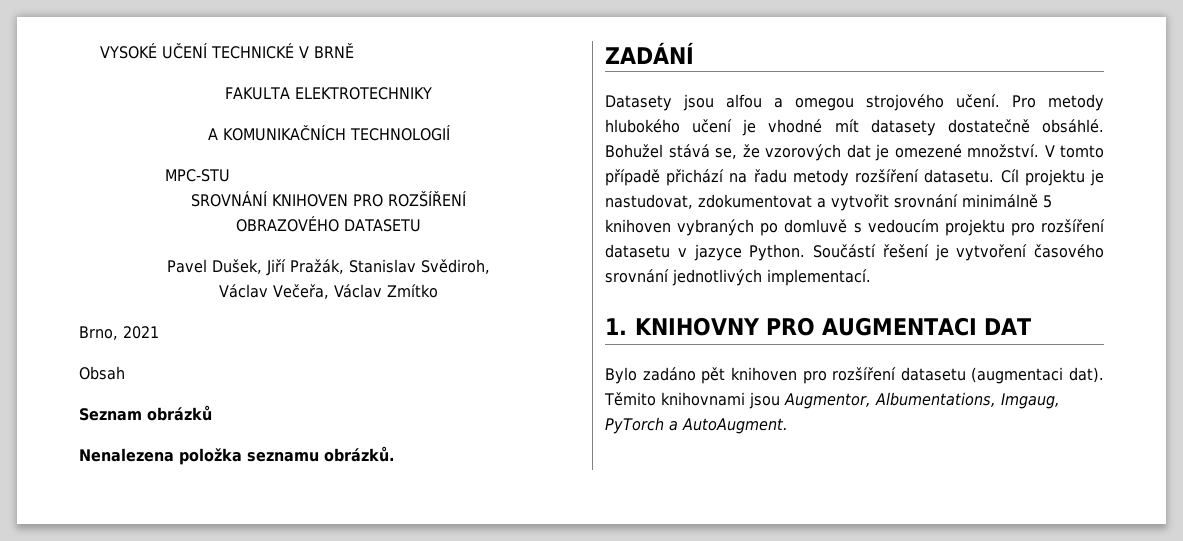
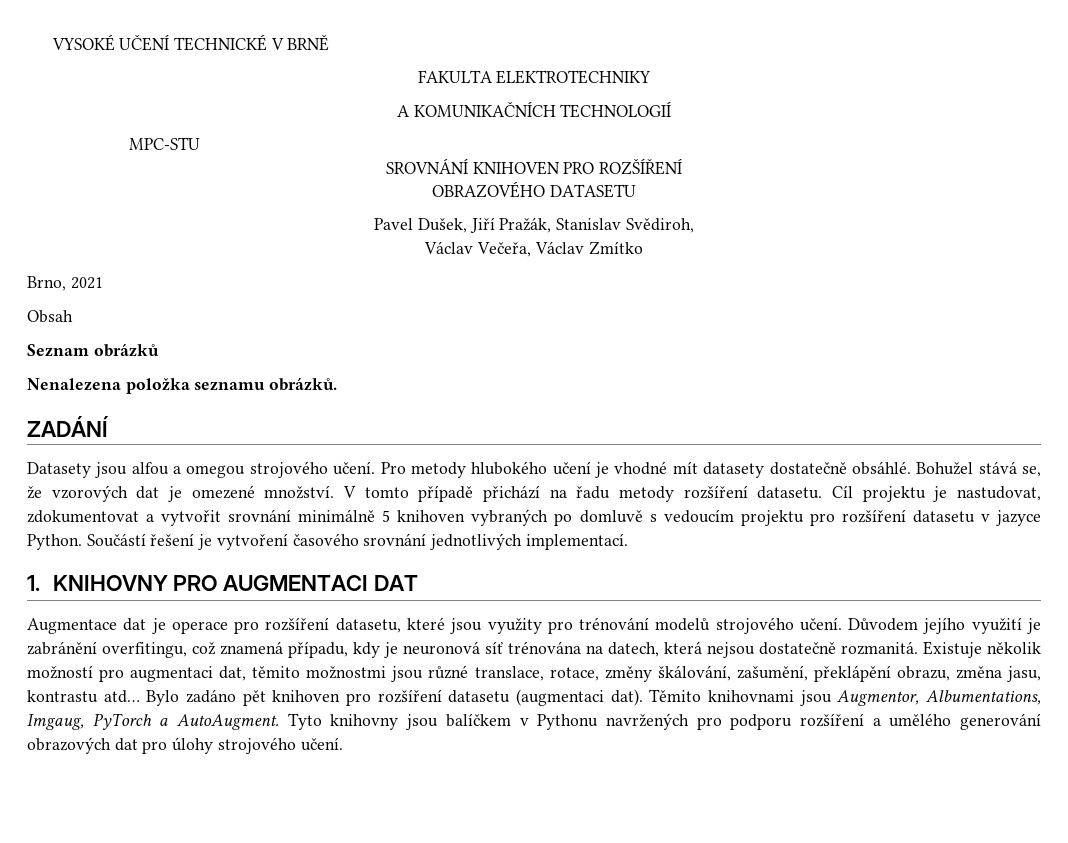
(1031, 326) none -> [27,617,1042,634] [27,641,1042,658] [27,665,1041,682] [27,690,140,703] Augmentace dat je operace pro rozšíření datasetu, které jsou využity pro trénování modelů strojového učení. Důvodem jejího využití je zabránění overfitingu, což znamená případu, kdy je neuronová síť trénována na datech, která nejsou dostatečně rozmanitá. Existuje několik možností pro augmentaci dat, těmito možnostmi jsou různé translace, rotace, změny škálování, zašumění, překlápění obrazu, změna jasu, kontrastu atd…
(788, 426) none -> [287,713,1041,730] [27,737,343,754] Tyto knihovny jsou balíčkem v Pythonu navržených pro podporu rozšíření a umělého generování obrazových dat pro úlohy strojového učení.

